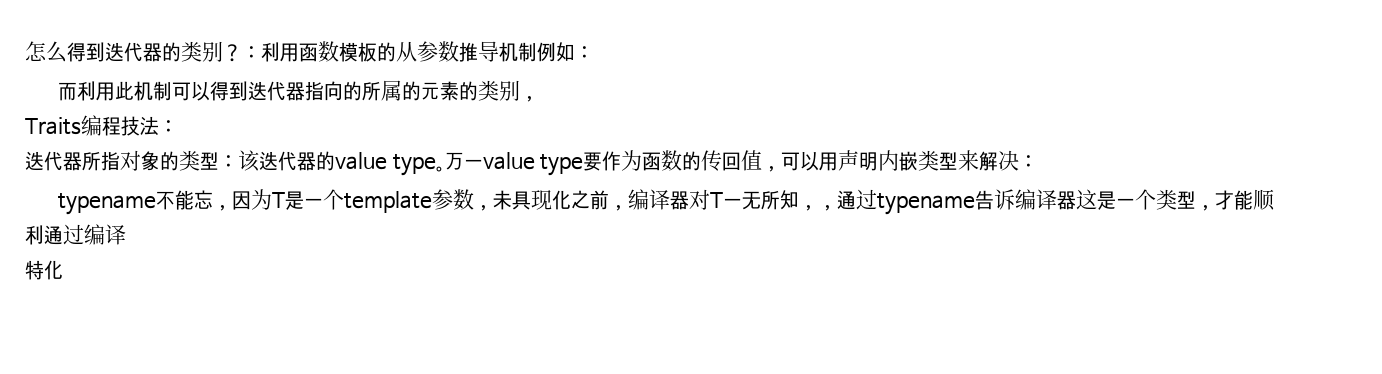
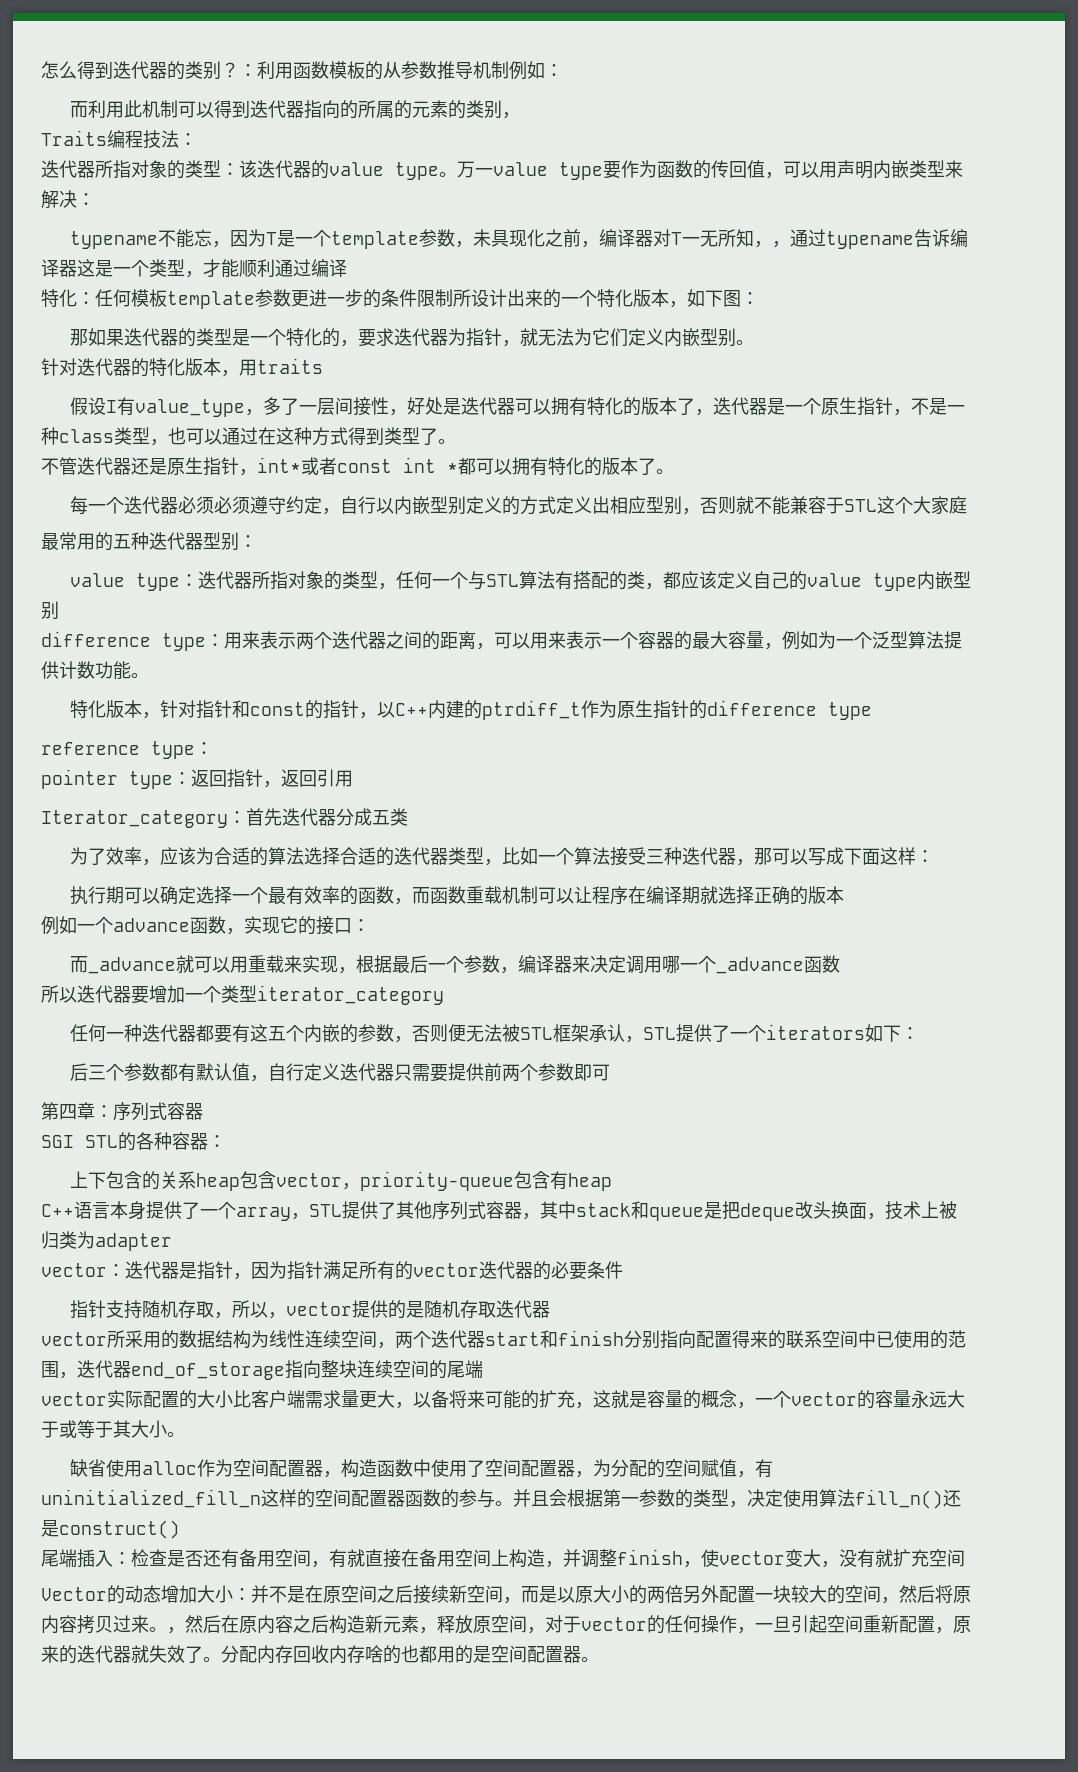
(63, 270) none -> [77,289,759,309] [69,328,754,347] [41,358,323,377] [69,397,965,417] [41,427,456,446] [41,457,674,476] [69,496,967,515] [41,532,257,551] [69,571,971,591] [41,601,59,620] [41,631,962,651] [41,661,149,680] [69,700,872,720] [41,741,213,759] [41,769,353,789] [41,808,408,828] [69,847,934,866] [69,886,844,905] [41,916,370,935] [69,955,840,974] [41,985,444,1005] [69,1024,919,1043] [69,1063,610,1082] [41,1102,203,1121] [41,1132,226,1151] [69,1171,612,1191] [41,1201,957,1221] [41,1231,172,1251] [41,1261,623,1280] [69,1300,550,1319] [41,1330,966,1349] [41,1360,483,1380] [41,1390,965,1409] [41,1420,185,1438] [69,1459,773,1478] [41,1489,961,1509] [41,1520,180,1539] [41,1549,965,1568] [41,1585,971,1604] [41,1615,971,1634] [41,1645,599,1664] ：任何模板template参数更进一步的条件限制所设计出来的一个特化版本，如下图： // 那如果迭代器的类型是一个特化的，要求迭代器为指针，就无法为它们定义内嵌型别。 // 针对迭代器的特化版本，用traits // 假设I有value_type，多了一层间接性，好处是迭代器可以拥有特化的版本了，迭代器是一个原生指针，不是一种class类型，也可以通过在这种方式得到类型了。 // 不管迭代器还是原生指针，int*或者const int *都可以拥有特化的版本了。 // 每一个迭代器必须必须遵守约定，自行以内嵌型别定义的方式定义出相应型别，否则就不能兼容于STL这个大家庭 // 最常用的五种迭代器型别： // value type：迭代器所指对象的类型，任何一个与STL算法有搭配的类，都应该定义自己的value type内嵌型别 // difference type：用来表示两个迭代器之间的距离，可以用来表示一个容器的最大容量，例如为一个泛型算法提供计数功能。 // 特化版本，针对指针和const的指针，以C++内建的ptrdiff_t作为原生指针的difference type // reference type： // pointer type：返回指针，返回引用 // Iterator_category：首先迭代器分成五类 // 为了效率，应该为合适的算法选择合适的迭代器类型，比如一个算法接受三种迭代器，那可以写成下面这样： // 执行期可以确定选择一个最有效率的函数，而函数重载机制可以让程序在编译期就选择正确的版本 // 例如一个advance函数，实现它的接口： // 而_advance就可以用重载来实现，根据最后一个参数，编译器来决定调用哪一个_advance函数 // 所以迭代器要增加一个类型iterator_category // 任何一种迭代器都要有这五个内嵌的参数，否则便无法被STL框架承认，STL提供了一个iterators如下： // 后三个参数都有默认值，自行定义迭代器只需要提供前两个参数即可 // 第四章：序列式容器 // SGI STL的各种容器： // 上下包含的关系heap包含vector，priority-queue包含有heap // C++语言本身提供了一个array，STL提供了其他序列式容器，其中stack和queue是把deque改头换面，技术上被归类为adapter // vector：迭代器是指针，因为指针满足所有的vector迭代器的必要条件 // 指针支持随机存取，所以，vector提供的是随机存取迭代器 // vector所采用的数据结构为线性连续空间，两个迭代器start和finish分别指向配置得来的联系空间中已使用的范围，迭代器end_of_storage指向整块连续空间的尾端 // vector实际配置的大小比客户端需求量更大，以备将来可能的扩充，这就是容量的概念，一个vector的容量永远大于或等于其大小。 // 缺省使用alloc作为空间配置器，构造函数中使用了空间配置器，为分配的空间赋值，有uninitialized_fill_n这样的空间配置器函数的参与。并且会根据第一参数的类型，决定使用算法fill_n()还是construct() // 尾端插入：检查是否还有备用空间，有就直接在备用空间上构造，并调整finish，使vector变大，没有就扩充空间 // Vector的动态增加大小：并不是在原空间之后接续新空间，而是以原大小的两倍另外配置一块较大的空间，然后将原内容拷贝过来。，然后在原内容之后构造新元素，释放原空间，对于vector的任何操作，一旦引起空间重新配置，原来的迭代器就失效了。分配内存回收内存啥的也都用的是空间配置器。

